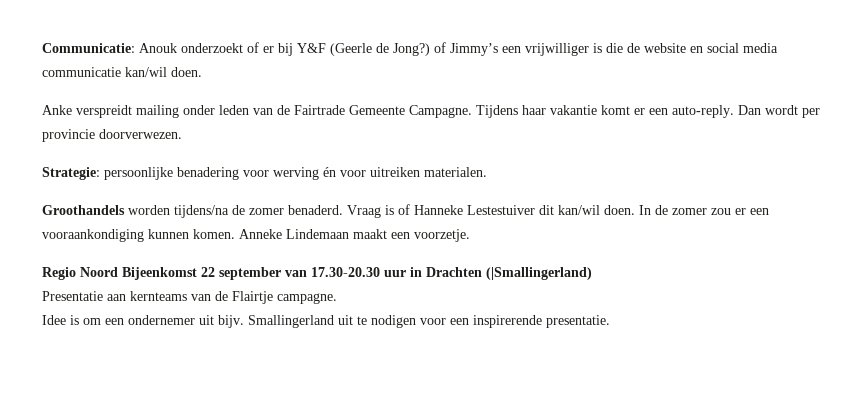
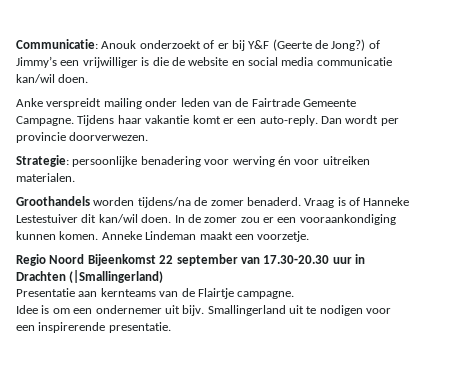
[330,43,372,56] (Geerle -> [272,39,312,51] (Geerte
[286,229,349,239] Lindemaan -> [145,231,197,240] Lindeman

